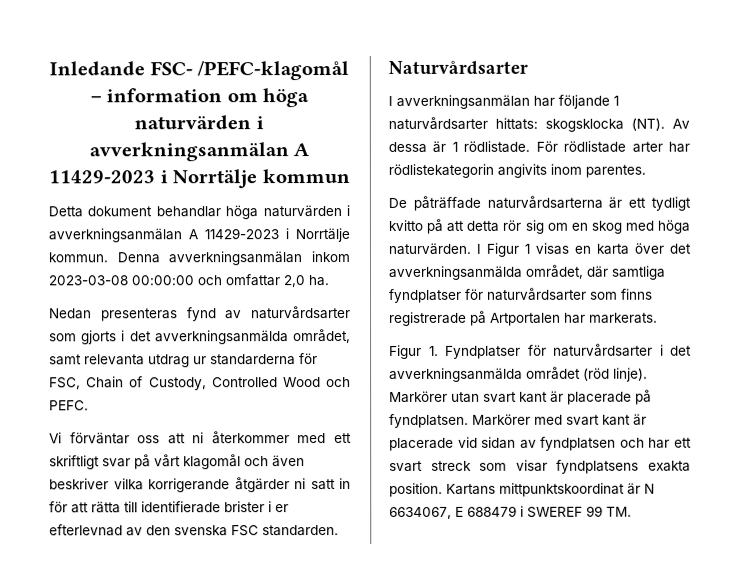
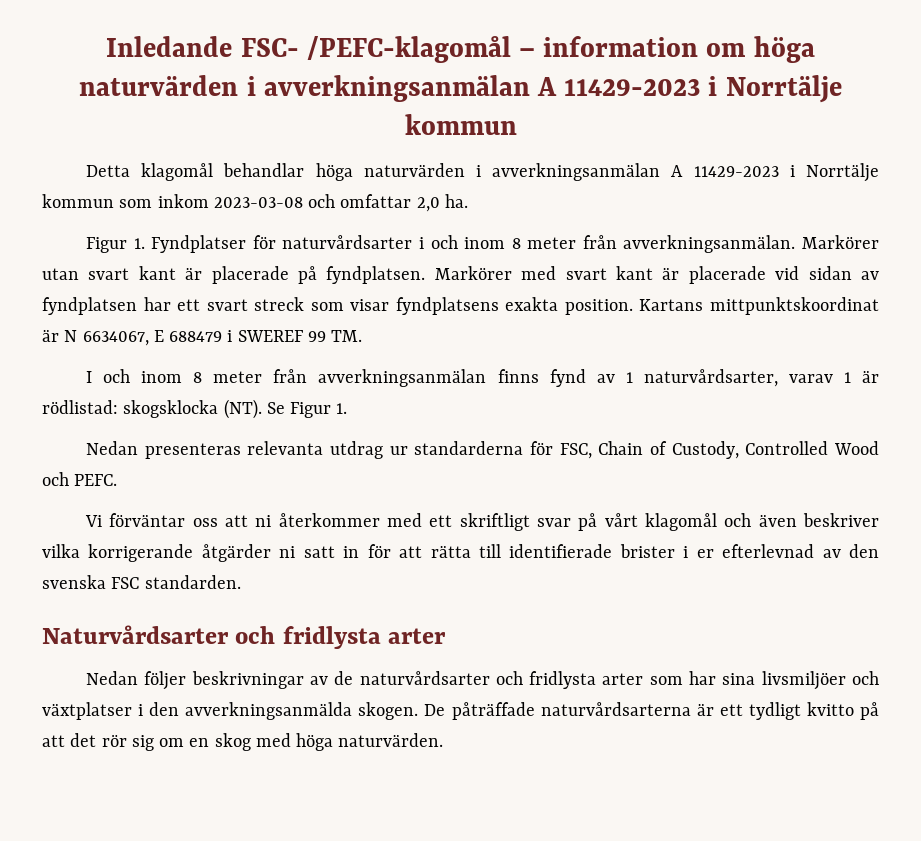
[87,206,153,217] dokument -> [141,163,214,181] klagomål
[48,251,303,266] kommun. Denna avverkningsanmälan -> [42,194,153,208] kommun som
[131,275,194,286] 00:00:00 -> (303, 202) none
[49,306,351,322] [49,329,351,345] [49,354,82,366] Nedan presenteras fynd av naturvårdsarter som gjorts i det avverkningsanmälda området, samt -> [86,235,880,253] [42,266,879,284] [42,297,879,315] [42,329,363,346] [86,369,879,387] [42,399,348,419] [86,441,241,459] Figur 1. Fyndplatser för naturvårdsarter i och inom 8 meter från avverkningsanmälan. Markörer utan svart kant är placerade på fyndplatsen. Markörer med svart kant är placerade vid sidan av fyndplatsen har ett svart streck som visar fyndplatsens exakta position. Kartans mittpunktskoordinat är N 6634067, E 688479 i SWEREF 99 TM. // I och inom 8 meter från avverkningsanmälan finns fynd av 1 naturvårdsarter, varav 1 är rödlistad: skogsklocka (NT). Se Figur 1. // Nedan presenteras
[388,94,619,109] [388,116,690,132] [388,140,690,153] [388,163,646,178] // I avverkningsanmälan har följande 1 naturvårdsarter hittats: skogsklocka (NT). Av dessa är 1 rödlistade. För rödlistade arter har rödlistekategorin angivits inom parentes. // -> [235,626,447,649] [86,671,880,690] [42,702,419,720] och fridlysta arter // Nedan följer beskrivningar av de naturvårdsarter och fridlysta arter som har sina livsmiljöer och växtplatser i den avverkningsanmälda skogen.
[466,220,500,232] detta -> [70,733,97,747] det
[476,242,691,257] [388,264,665,280] [388,287,653,303] [389,310,658,326] [389,343,692,359] [389,366,648,382] [389,389,652,405] [389,413,647,428] [389,436,692,451] [389,459,691,474] [389,482,655,497] [389,505,632,519] I Figur 1 visas en karta över det avverkningsanmälda området, där samtliga fyndplatser för naturvårdsarter som finns registrerade på Artportalen har markerats. // Figur 1. Fyndplatser för naturvårdsarter i det avverkningsanmälda området (röd linje). Markörer utan svart kant är placerade på fyndplatsen. Markörer med svart kant är placerade vid sidan av fyndplatsen och har ett svart streck som visar fyndplatsens exakta position. Kartans mittpunktskoordinat är N 6634067, E 688479 i SWEREF 99 TM. -> (444, 740) none

